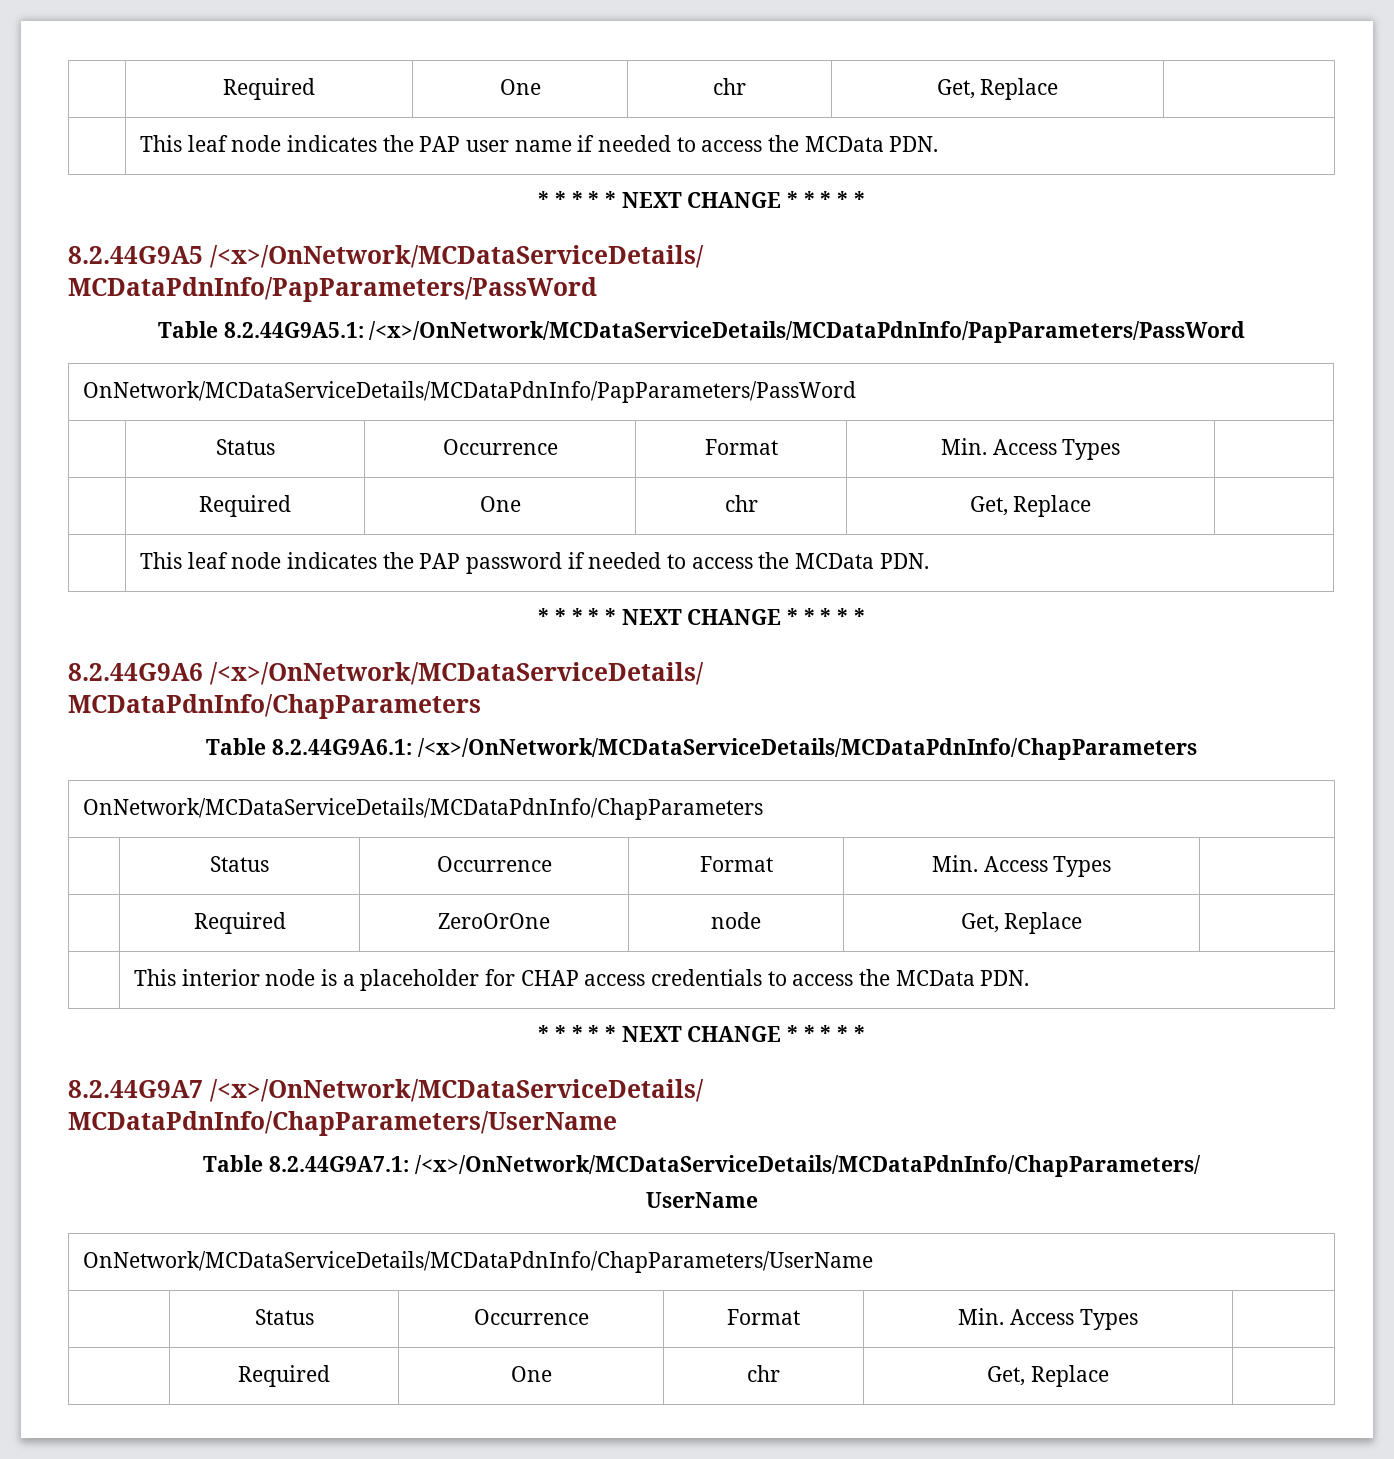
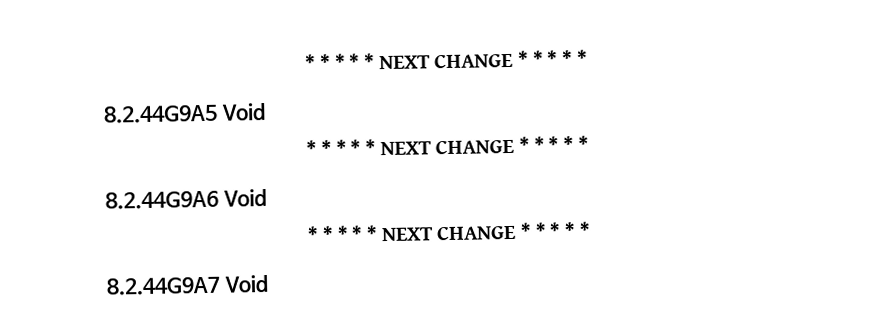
[223,78,315,100] [499,79,541,95] [713,78,746,95] [936,78,1059,100] [139,135,939,152] | Required | One | chr | Get, Replace | // | This leaf node indicates the PAP user name if needed to access the MCData PDN. // -> (305, 62) none
[209,245,704,268] [68,277,597,302] [157,321,1246,343] [82,381,856,403] [215,439,275,455] [442,439,558,455] [704,439,778,455] [940,438,1121,460] [199,495,291,517] [479,496,521,512] [724,495,758,512] [969,495,1092,517] [139,552,929,574] /<x>/OnNetwork/MCDataServiceDetails/ // MCDataPdnInfo/PapParameters/PassWord // Table 8.2.44G9A5.1: /<x>/OnNetwork/MCDataServiceDetails/MCDataPdnInfo/PapParameters/PassWord // OnNetwork/MCDataServiceDetails/MCDataPdnInfo/PapParameters/PassWord // | Status | Occurrence | Format | Min. Access Types | // | Required | One | chr | Get, Replace | // | This leaf node indicates the PAP password if needed to access the MCData PDN. -> [220,102,266,121] Void
[209,662,704,685] [68,694,481,719] [206,738,1197,760] [82,798,763,820] [210,856,269,872] [436,856,552,872] [699,856,773,872] [931,855,1112,877] [193,912,286,934] [438,913,550,929] [711,912,761,929] [960,912,1083,934] [133,969,1030,991] /<x>/OnNetwork/MCDataServiceDetails/ // MCDataPdnInfo/ChapParameters // Table 8.2.44G9A6.1: /<x>/OnNetwork/MCDataServiceDetails/MCDataPdnInfo/ChapParameters // OnNetwork/MCDataServiceDetails/MCDataPdnInfo/ChapParameters // | Status | Occurrence | Format | Min. Access Types | // | Required | ZeroOrOne | node | Get, Replace | // | This interior node is a placeholder for CHAP access credentials to access the MCData PDN. -> [222,188,267,207] Void
[209,1079,704,1102] [68,1111,617,1136] [203,1155,1201,1177] [645,1192,758,1208] [82,1251,873,1273] [254,1309,314,1325] [473,1309,589,1325] [727,1309,800,1325] [958,1308,1138,1330] [238,1365,330,1387] [510,1366,552,1382] [747,1365,780,1382] [987,1365,1109,1387] /<x>/OnNetwork/MCDataServiceDetails/ // MCDataPdnInfo/ChapParameters/UserName // Table 8.2.44G9A7.1: /<x>/OnNetwork/MCDataServiceDetails/MCDataPdnInfo/ChapParameters/ // UserName // OnNetwork/MCDataServiceDetails/MCDataPdnInfo/ChapParameters/UserName // | Status | Occurrence | Format | Min. Access Types | // | Required | One | chr | Get, Replace | -> [223,274,269,293] Void

